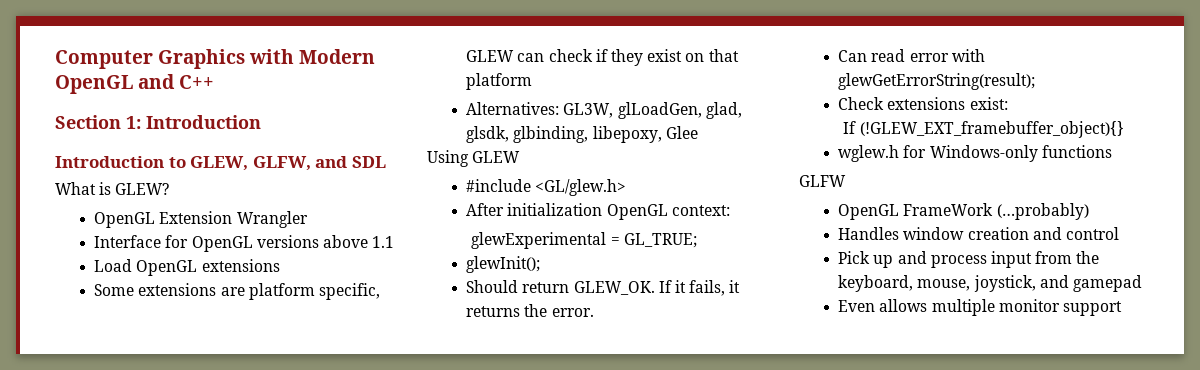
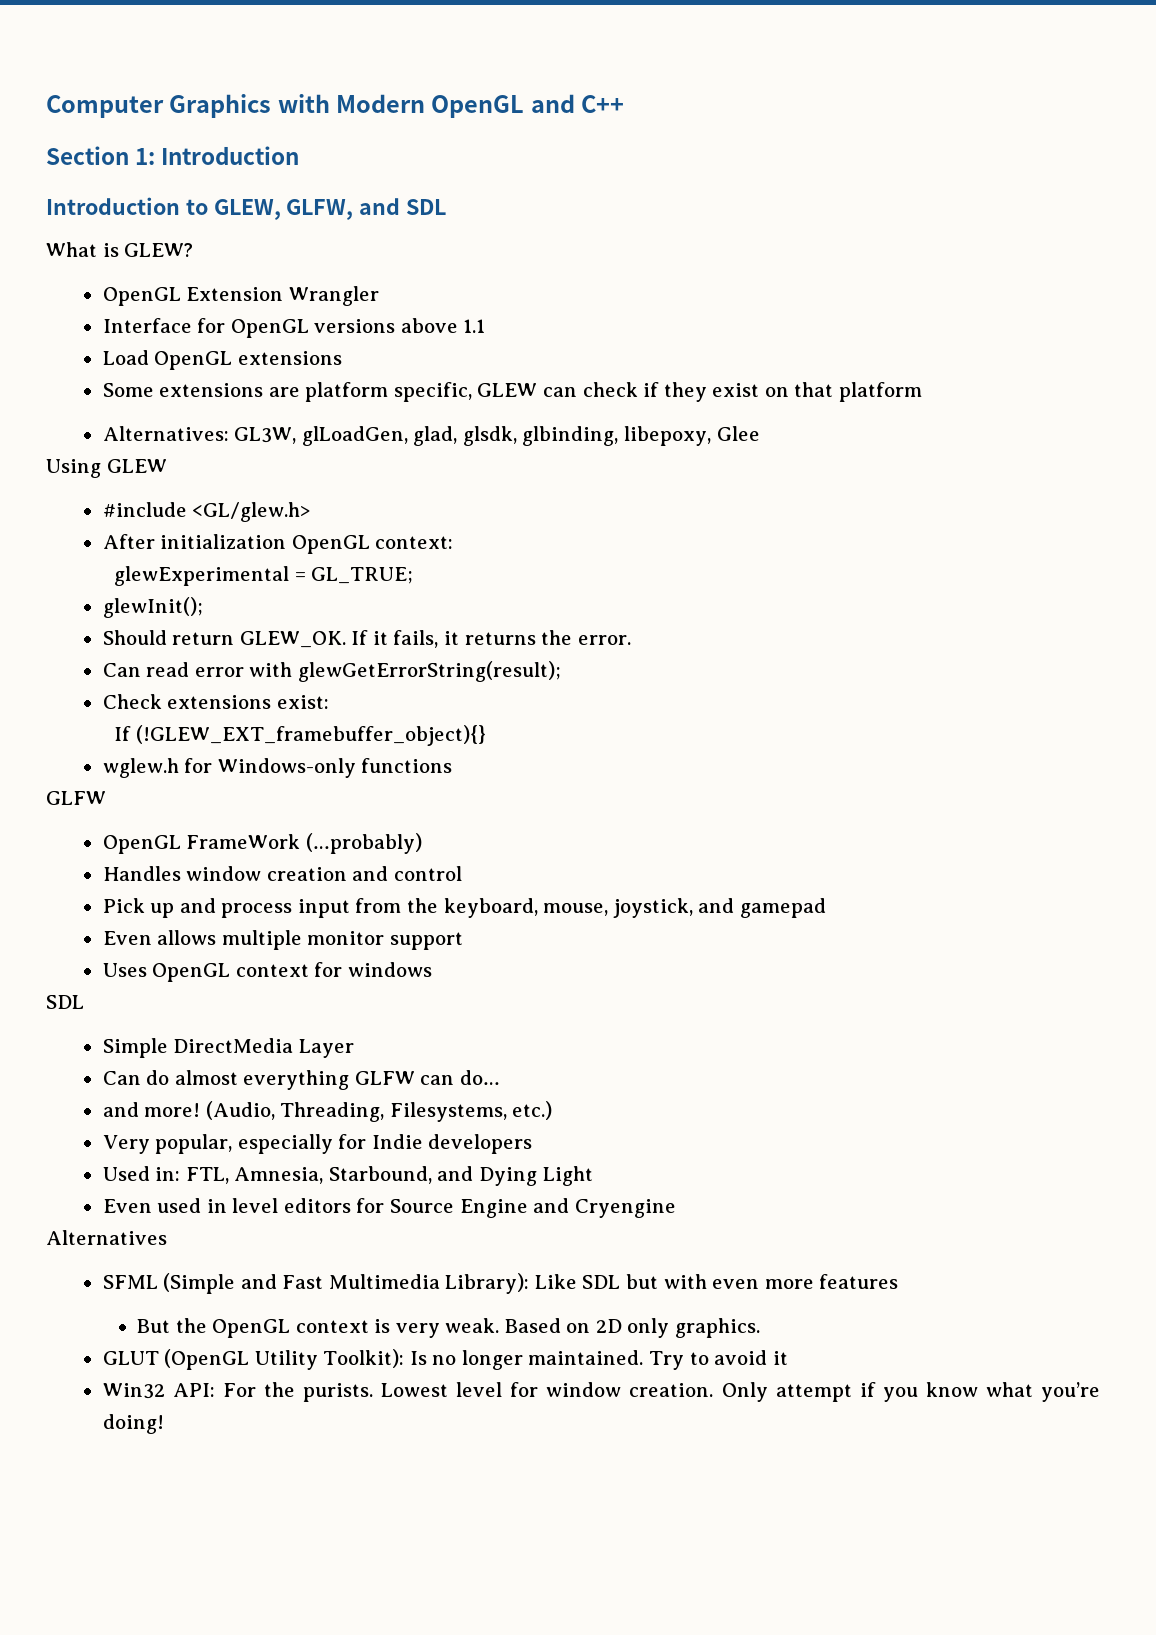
(1122, 308) none -> [102,962,432,982] [46,995,84,1009] [102,1038,354,1058] [102,1070,500,1090] [102,1101,553,1122] [102,1134,533,1154] [102,1166,593,1186] [102,1198,676,1218] [46,1230,167,1245] [102,1273,899,1294] [136,1318,760,1338] [102,1349,788,1370] [102,1382,1100,1402] [102,1414,164,1434] // Uses OpenGL context for windows // SDL // Simple DirectMedia Layer // Can do almost everything GLFW can do… // and more! (Audio, Threading, Filesystems, etc.) // Very popular, especially for Indie developers // Used in: FTL, Amnesia, Starbound, and Dying Light // Even used in level editors for Source Engine and Cryengine // Alternatives // SFML (Simple and Fast Multimedia Library): Like SDL but with even more features // But the OpenGL context is very weak. Based on 2D only graphics. // GLUT (OpenGL Utility Toolkit): Is no longer maintained. Try to avoid it // Win32 API: For the purists. Lowest level for window creation. Only attempt if you know what you’re doing!

